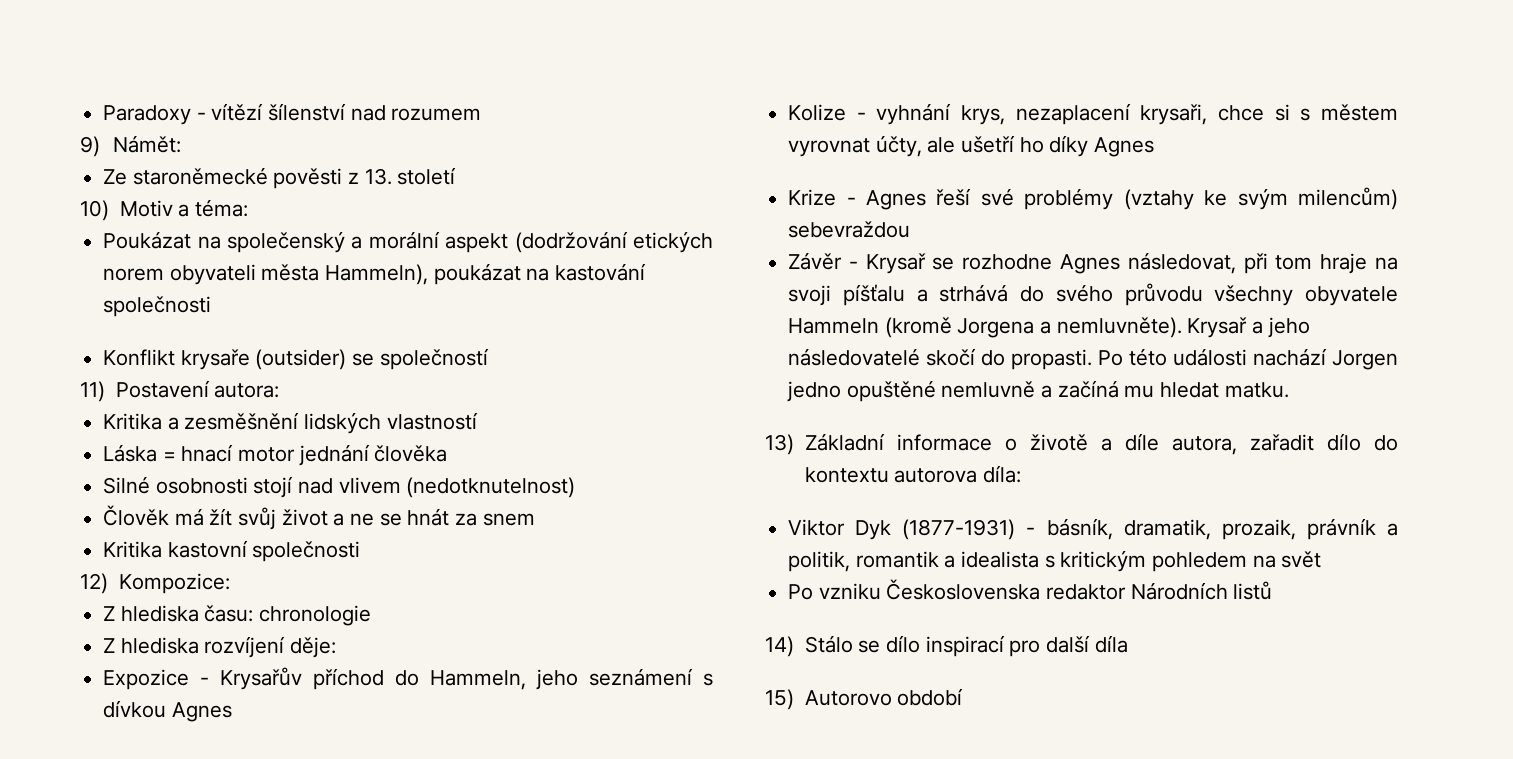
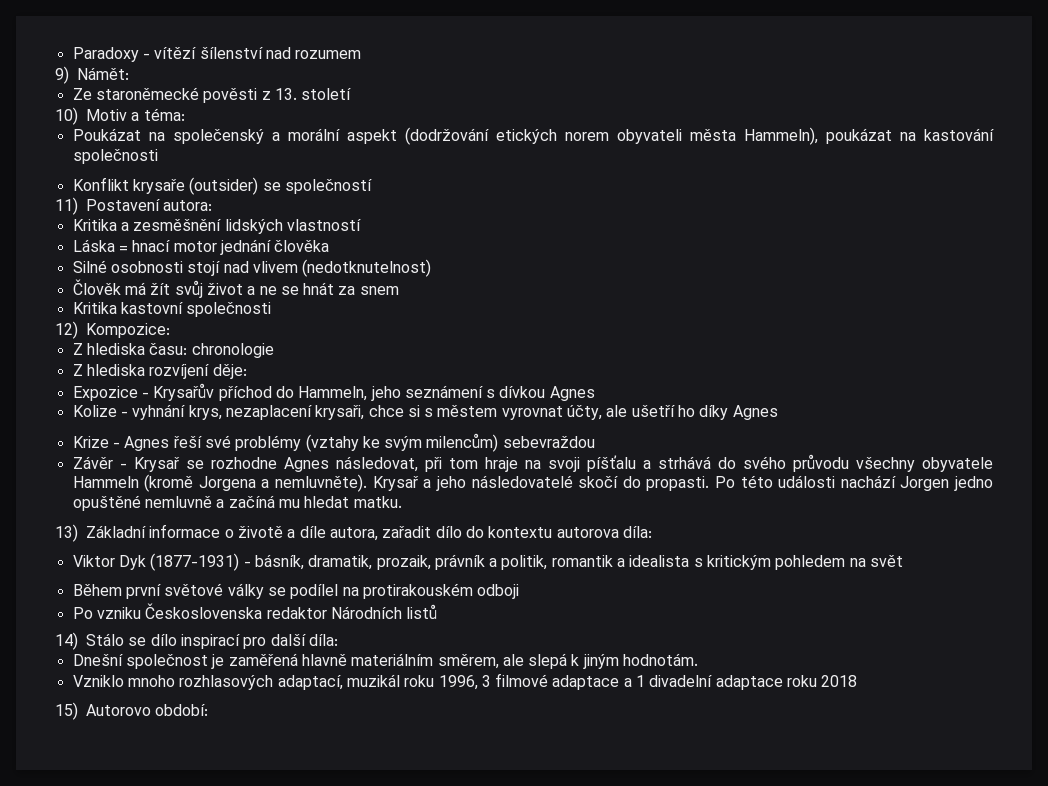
(1322, 559) none -> [72,583,520,599] // Během první světové války se podílel na protirakouském odboji
[1094,635,1128,653] díla -> [308,634,338,646] [72,653,699,669] [72,673,858,690] díla: // Dnešní společnost je zaměřená hlavně materiálním směrem, ale slepá k jiným hodnotám. // Vzniklo mnoho rozhlasových adaptací, muzikál roku 1996, 3 filmové adaptace a 1 divadelní adaptace roku 2018
[897,688,964,706] období -> [155,704,209,716] období:

